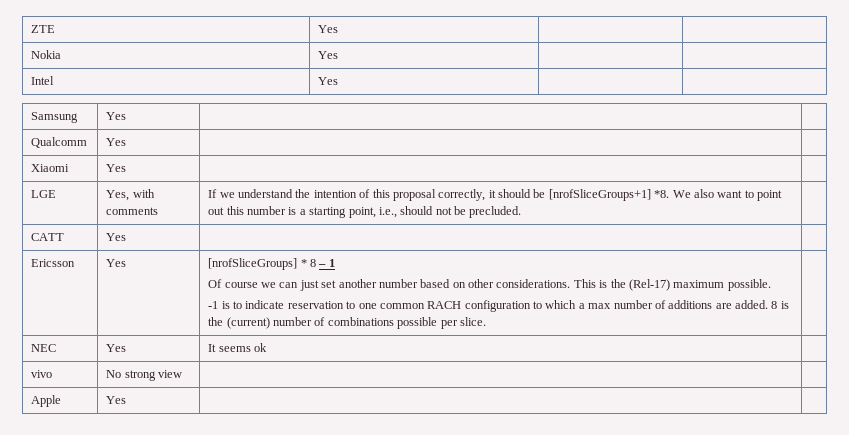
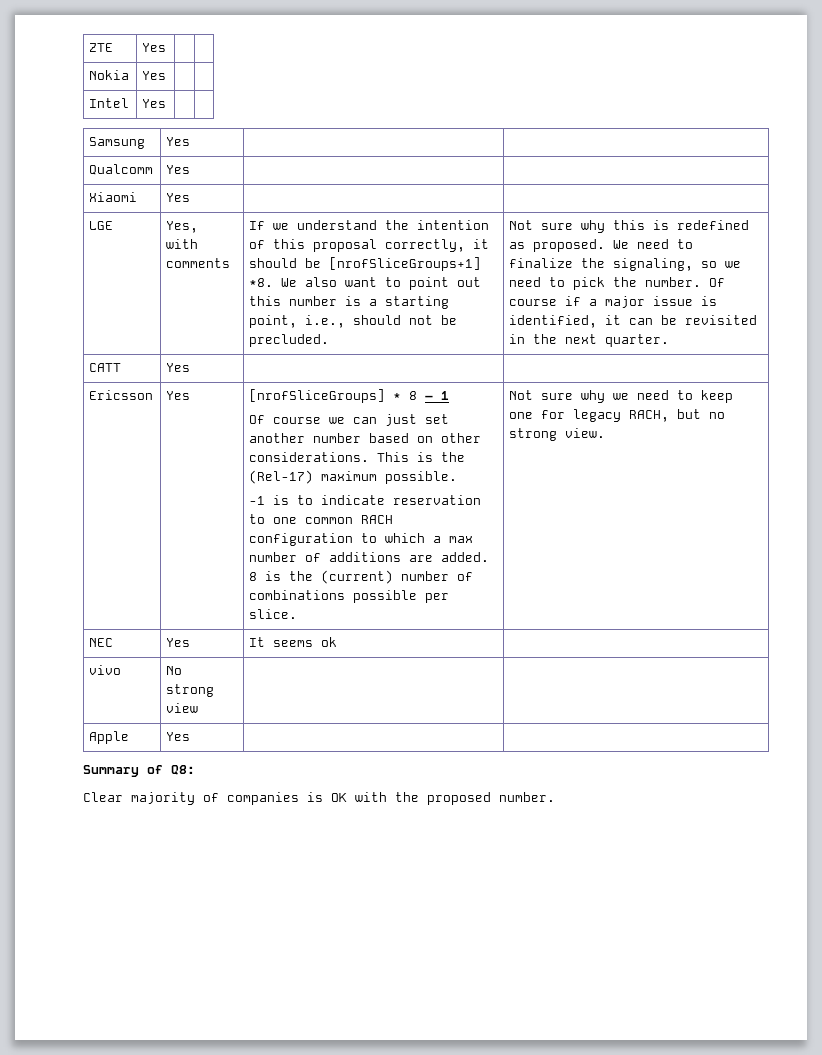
(522, 212) none -> [509,220,750,233] [509,239,694,252] [509,258,742,271] [509,277,726,290] [509,296,718,308] [509,315,758,328] [509,334,670,347] Not sure why this is redefined as proposed. We need to finalize the signaling, so we need to pick the number. Of course if a major issue is identified, it can be revisited in the next quarter.
(486, 321) none -> [509,390,734,403] [509,409,726,422] [509,428,606,441] Not sure why we need to keep one for legacy RACH, but no strong view.
(127, 400) none -> [83,765,195,777] [83,792,555,805] // Summary of Q8: // Clear majority of companies is OK with the proposed number.

